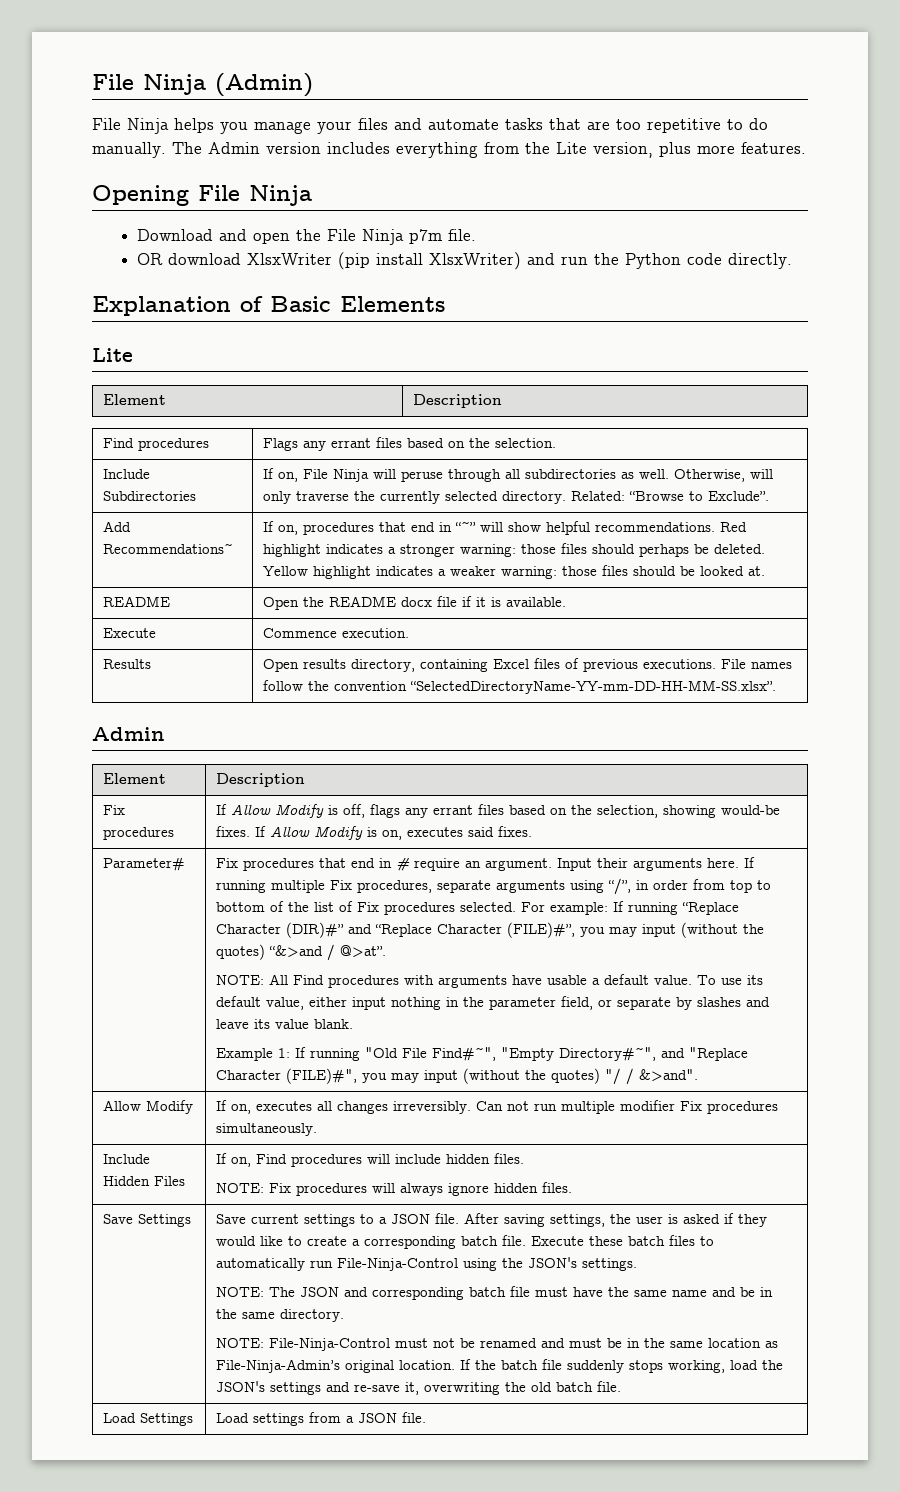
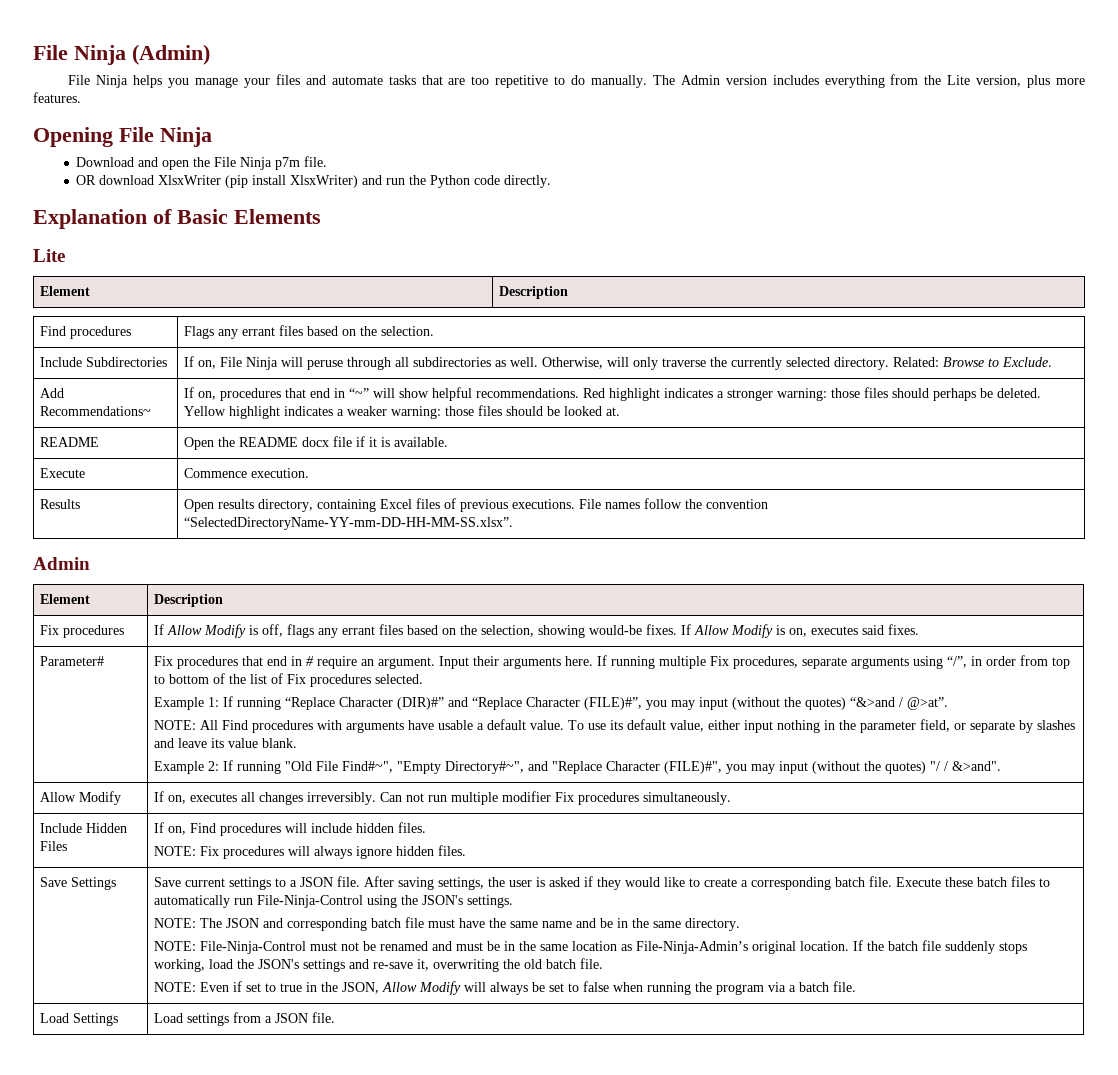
[628,491,769,501] “Browse to Exclude”. -> [943,357,1053,367] Browse to Exclude.
[520,902,608,915] For example: -> [154,697,220,710] // Example 1:
[277,1048,290,1058] 1: -> [208,761,220,771] 2:
(621, 1386) none -> [154,981,857,995] // NOTE: Even if set to true in the JSON, Allow Modify will always be set to false when running the program via a batch file.

